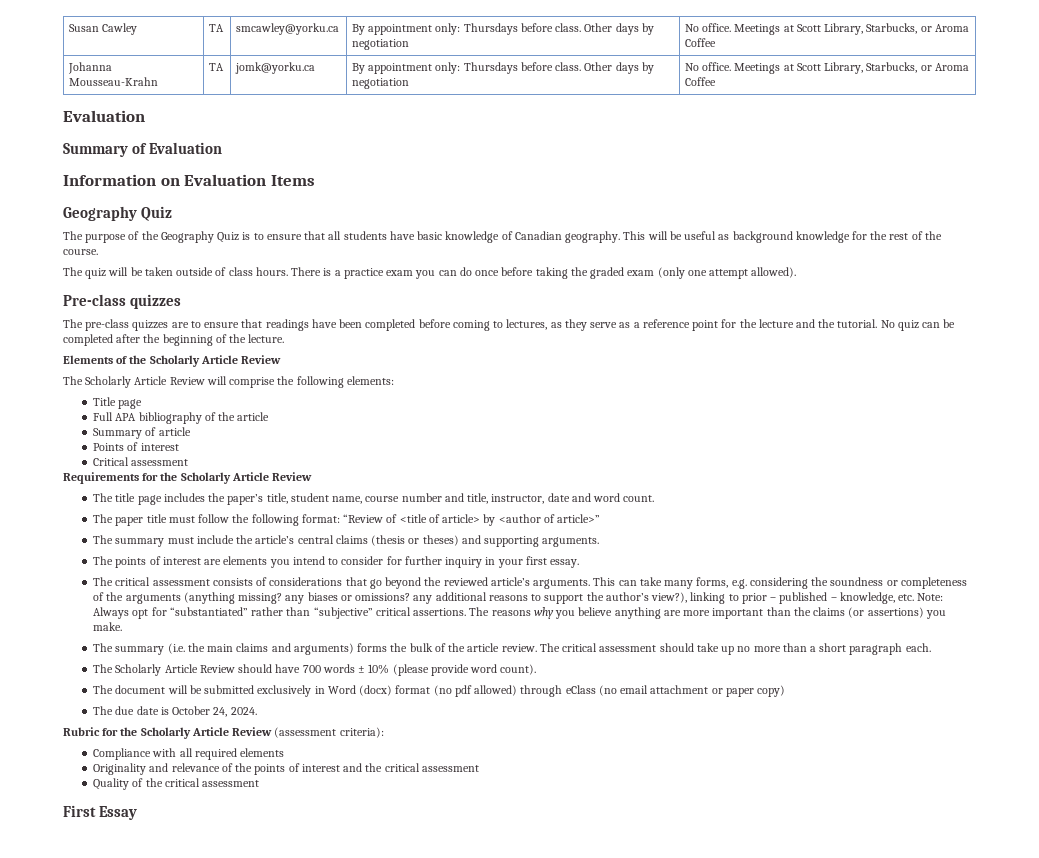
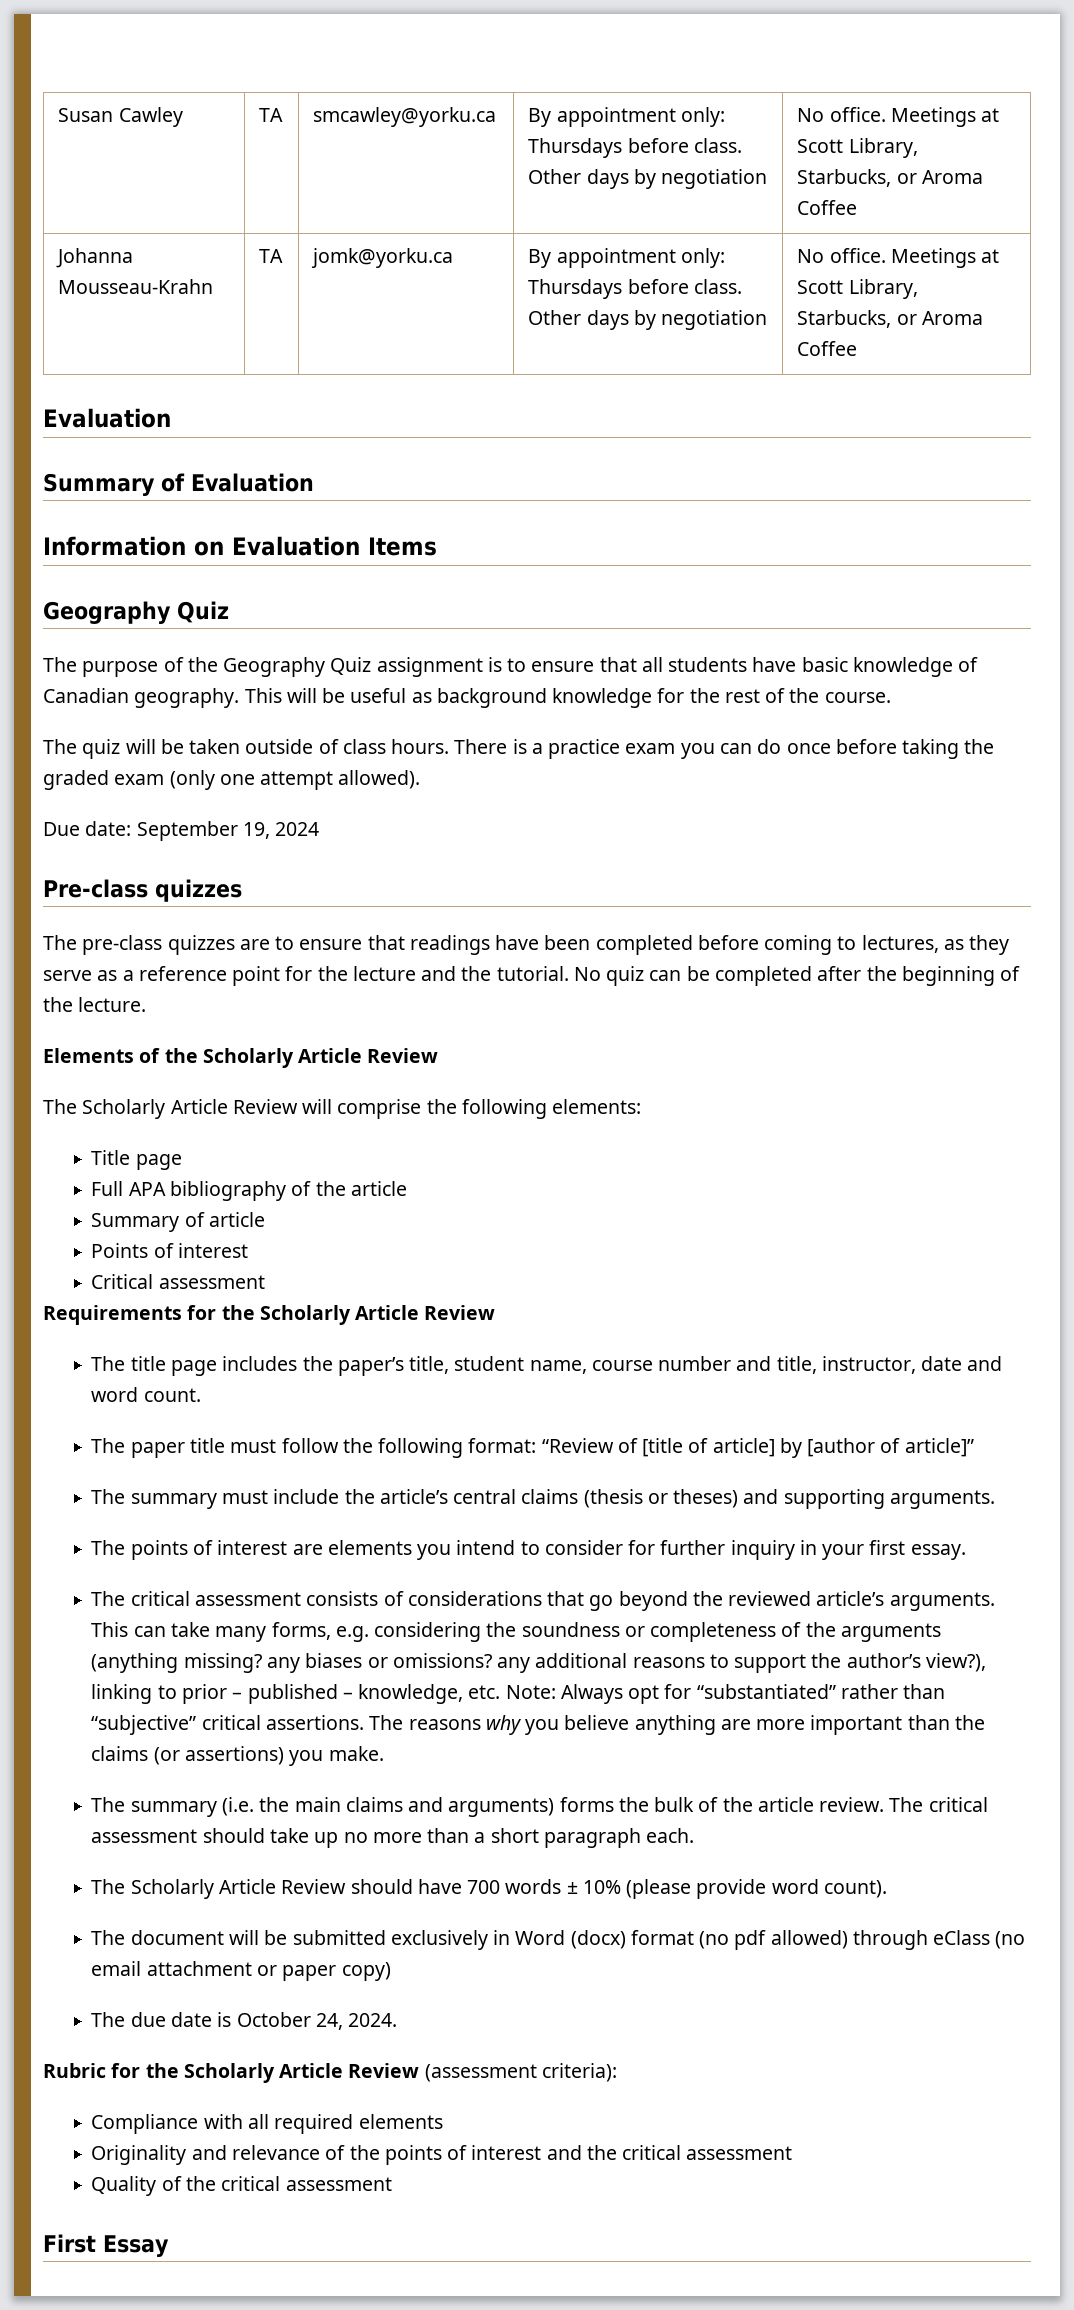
(240, 237) none -> [376,657,483,677] assignment
(797, 272) none -> [43,821,320,841] // Due date: September 19, 2024
[399,514,601,526] <title of article> by <author of article>” -> [642,1438,974,1458] [title of article] by [author of article]”

